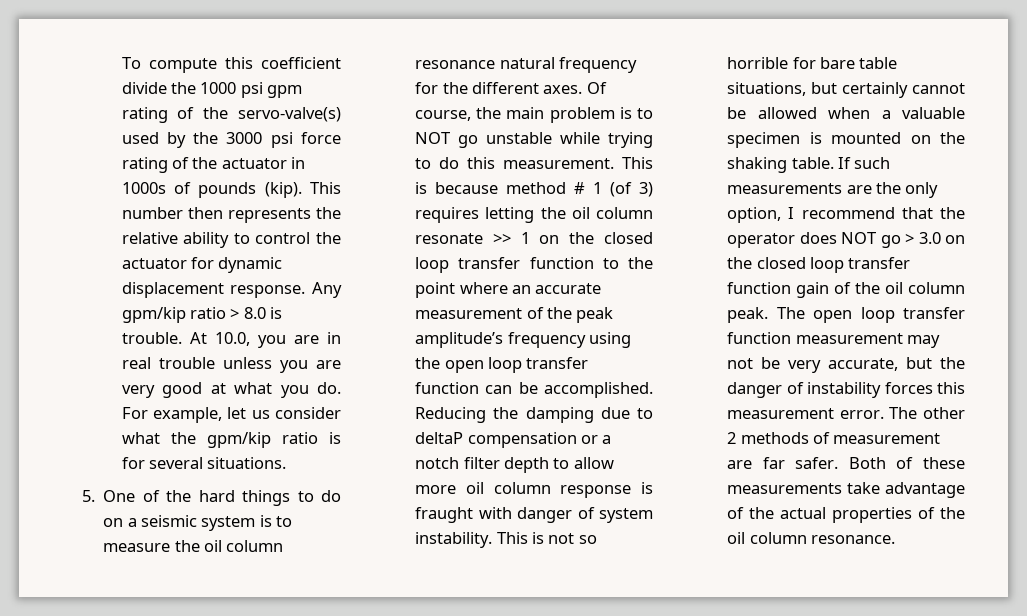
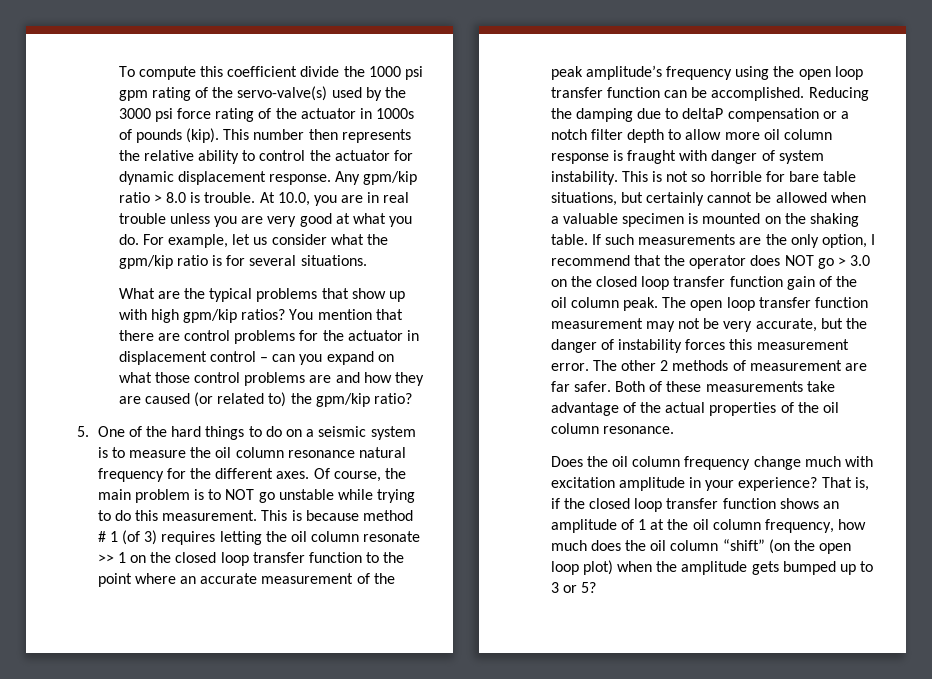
(287, 463) none -> [118,288,405,302] [118,309,403,323] [118,330,419,344] [118,351,394,365] [118,372,424,386] [118,392,412,407] // What are the typical problems that show up with high gpm/kip ratios? You mention that there are control problems for the actuator in displacement control – can you expand on what those control problems are and how they are caused (or related to) the gpm/kip ratio?
(896, 539) none -> [550,456,874,470] [550,477,869,491] [550,498,840,512] [550,519,867,533] [550,539,852,554] [550,560,874,575] [550,582,597,593] // Does the oil column frequency change much with excitation amplitude in your experience? That is, if the closed loop transfer function shows an amplitude of 1 at the oil column frequency, how much does the oil column “shift” (on the open loop plot) when the amplitude gets bumped up to 3 or 5?

